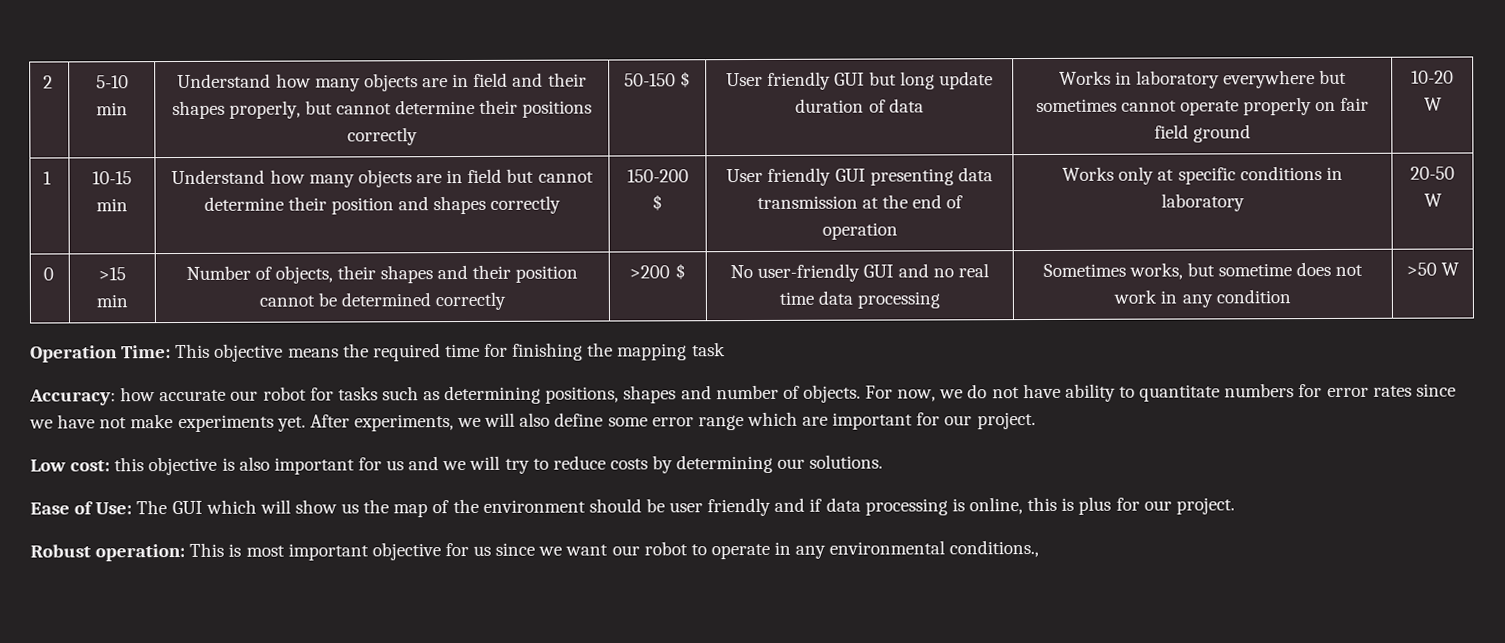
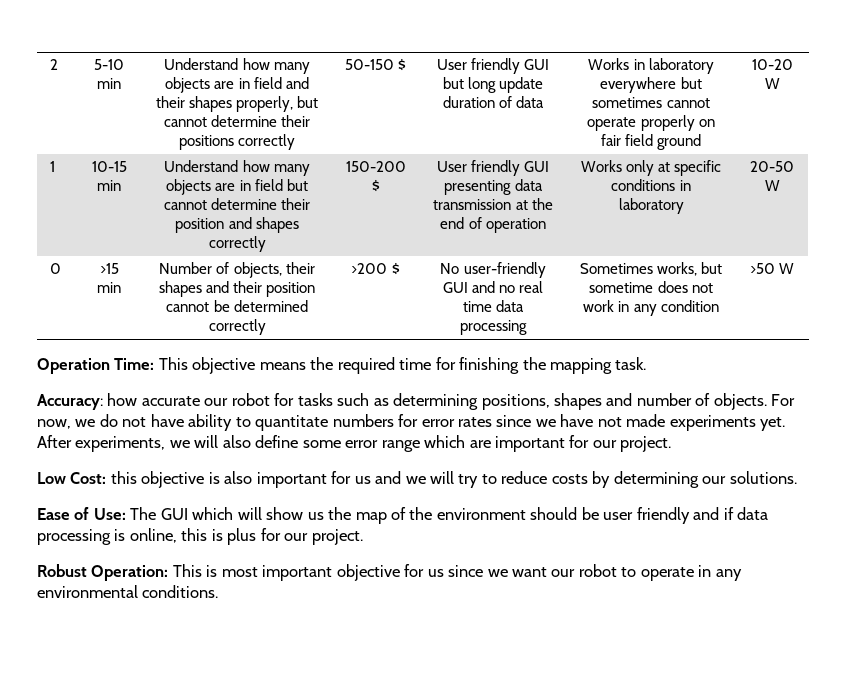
[691,342,726,357] task -> [615,357,647,370] task.
[130,414,174,429] make -> [626,414,666,427] made
[70,460,111,472] cost: -> [70,472,107,484] Cost:
[95,543,186,562] operation: -> [91,565,169,581] Operation:
[949,539,1040,558] conditions., -> [142,585,219,598] conditions.

